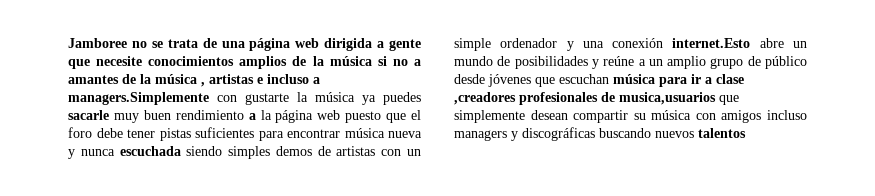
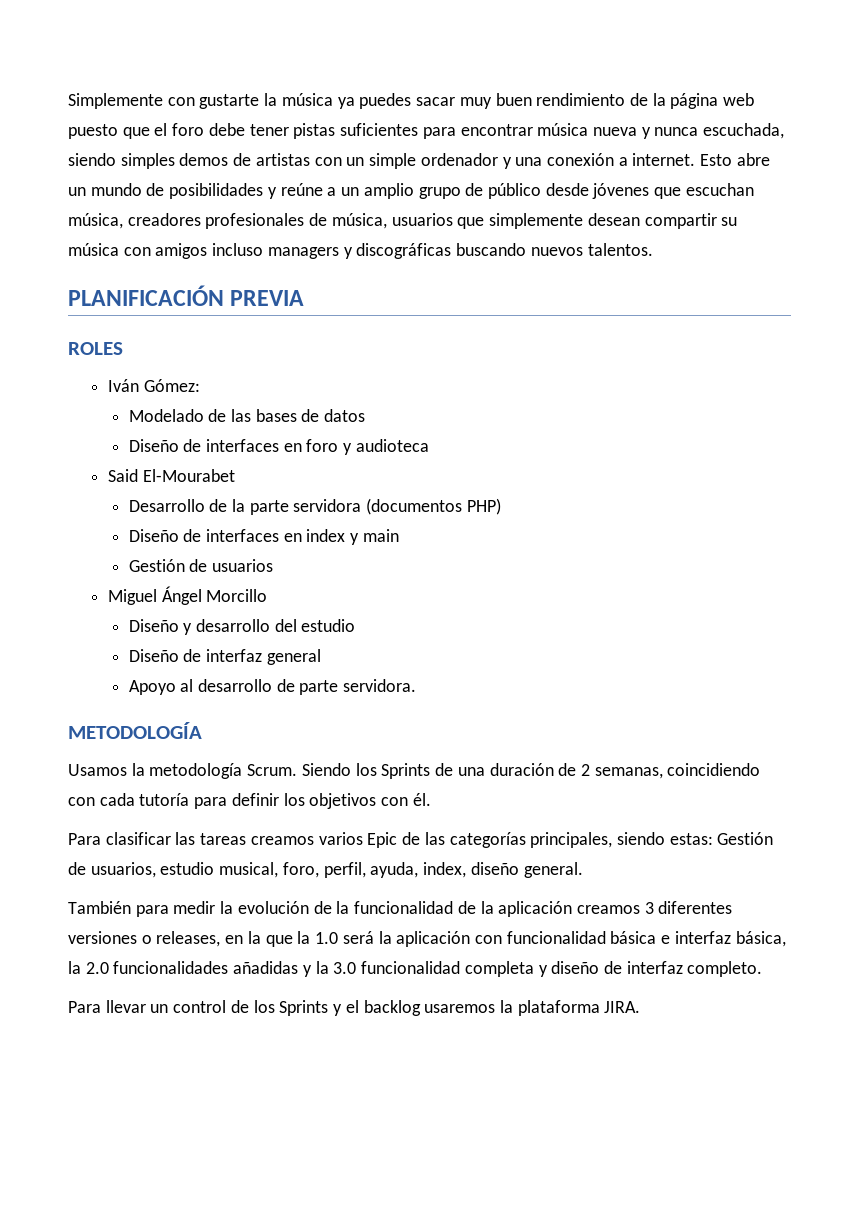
[68,38,421,51] [68,56,421,69] [68,74,320,87] [68,92,209,105] Jamboree no se trata de una página web dirigida a gente que necesite conocimientos amplios de la música si no a amantes de la música , artistas e incluso a managers.Simplemente -> [68,93,163,109] Simplemente
[68,110,109,120] sacarle -> [416,97,456,106] sacar
[248,113,256,120] a -> [629,93,648,106] de
[119,146,181,156] escuchada -> [703,123,785,139] escuchada,
[672,38,751,48] internet.Esto -> [618,153,733,166] a internet. Esto
[613,74,744,87] [454,92,716,105] música para ir a clase ,creadores profesionales de musica,usuarios -> [68,213,453,229] música, creadores profesionales de música, usuarios
[698,128,746,138] talentos -> [587,243,653,256] [68,285,305,306] [68,342,123,355] [107,379,200,392] [128,409,366,422] [128,439,429,455] [107,469,235,482] [128,498,501,515] [128,529,399,545] [128,559,273,572] [107,586,268,605] [128,619,356,635] [128,649,321,665] [128,679,417,695] [68,722,202,739] [68,763,761,779] [68,793,431,809] [68,832,774,848] [68,862,583,878] [68,901,733,917] [68,931,786,947] [68,961,763,977] [68,1000,641,1016] talentos. // PLANIFICACIÓN PREVIA // ROLES // Iván Gómez: // Modelado de las bases de datos // Diseño de interfaces en foro y audioteca // Said El-Mourabet // Desarrollo de la parte servidora (documentos PHP) // Diseño de interfaces en index y main // Gestión de usuarios // Miguel Ángel Morcillo // Diseño y desarrollo del estudio // Diseño de interfaz general // Apoyo al desarrollo de parte servidora. // METODOLOGÍA // Usamos la metodología Scrum. Siendo los Sprints de una duración de 2 semanas, coincidiendo con cada tutoría para definir los objetivos con él. // Para clasificar las tareas creamos varios Epic de las categorías principales, siendo estas: Gestión de usuarios, estudio musical, foro, perfil, ayuda, index, diseño general. // También para medir la evolución de la funcionalidad de la aplicación creamos 3 diferentes versiones o releases, en la que la 1.0 será la aplicación con funcionalidad básica e interfaz básica, la 2.0 funcionalidades añadidas y la 3.0 funcionalidad completa y diseño de interfaz completo. // Para llevar un control de los Sprints y el backlog usaremos la plataforma JIRA.

